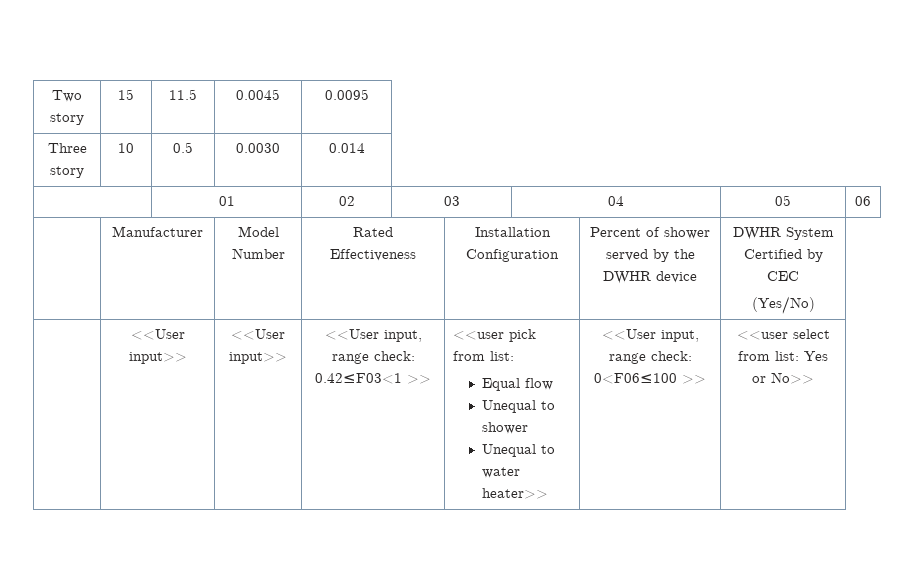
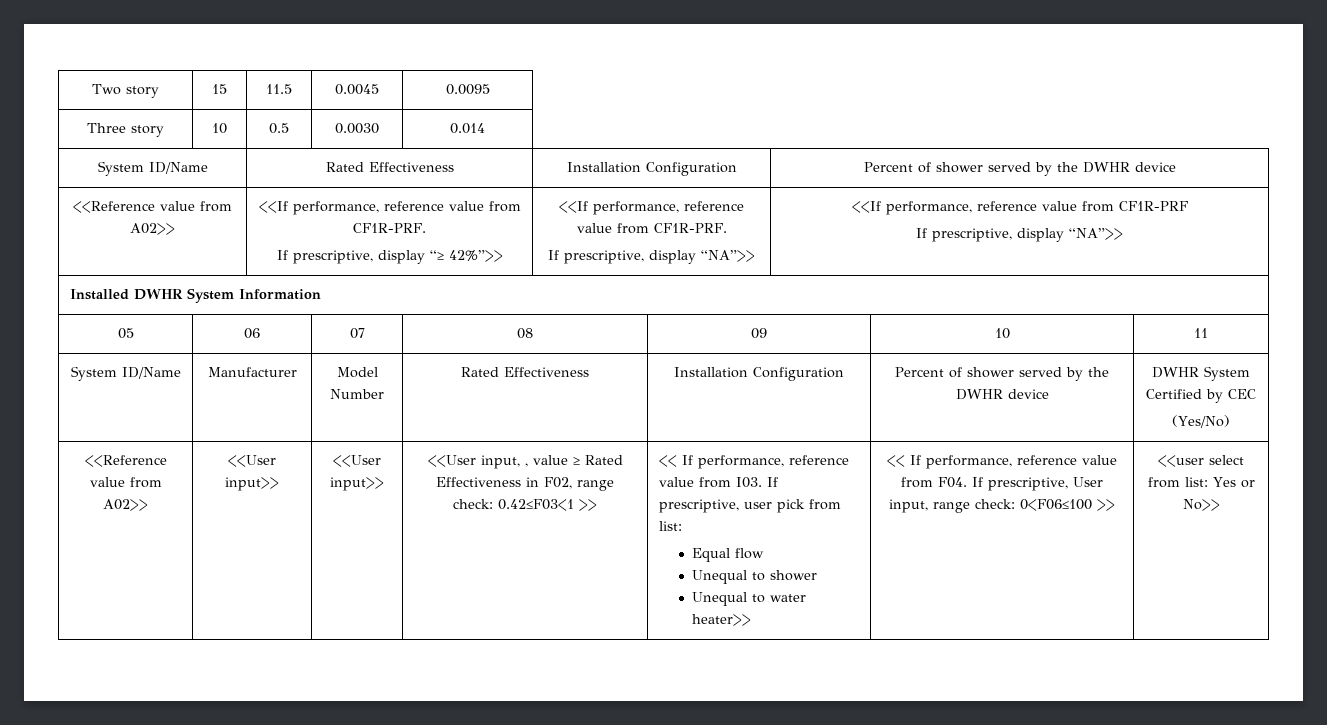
[218,196,235,206] [338,196,355,206] [443,196,460,206] [608,196,624,206] [775,195,791,206] [855,196,871,206] | 01 | 02 | 03 | 04 | 05 | 06 // -> [97,161,208,176] [325,162,454,172] [566,162,737,176] [863,162,1176,176] [73,201,233,213] [130,223,175,235] [258,201,521,215] [353,223,427,233] [276,250,503,264] [559,201,744,215] [576,223,727,234] [548,250,755,264] [851,201,1188,215] [916,228,1123,242] [70,288,322,303] [117,328,134,339] [244,328,260,339] [349,328,365,339] [517,328,533,339] [751,328,767,339] [994,328,1010,339] [1194,328,1208,338] [70,366,181,381] System ID/Name | Rated Effectiveness | Installation Configuration | Percent of shower served by the DWHR device // <<Reference value from A02>> | <<If performance, reference value from CF1R-PRF. // If prescriptive, display “≥ 42%”>> | <<If performance, reference value from CF1R-PRF. // If prescriptive, display “NA”>> | <<If performance, reference value from CF1R-PRF // If prescriptive, display “NA”>> // Installed DWHR System Information // 05 | 06 | 07 | 08 | 09 | 10 | 11 // System ID/Name
(815, 305) none -> [84,455,167,467] [89,477,162,488] [103,499,148,511] <<Reference value from A02>>
[331,351,415,364] [315,373,431,384] [453,331,505,340] range check: 0.42≤F03<1 >> | <<user -> [524,455,623,467] [436,477,614,491] [453,499,597,511] [659,455,850,469] [659,477,779,488] [659,499,773,513] , value ≥ Rated Effectiveness in F02, range check: 0.42≤F03<1 >> | << If performance, reference value from I03. If prescriptive, user
[601,329,656,340] <<User -> [887,455,1117,469] [901,477,1103,491] << If performance, reference value from F04. If prescriptive, User

